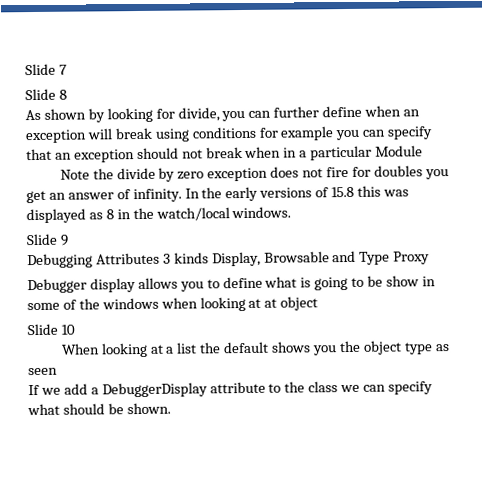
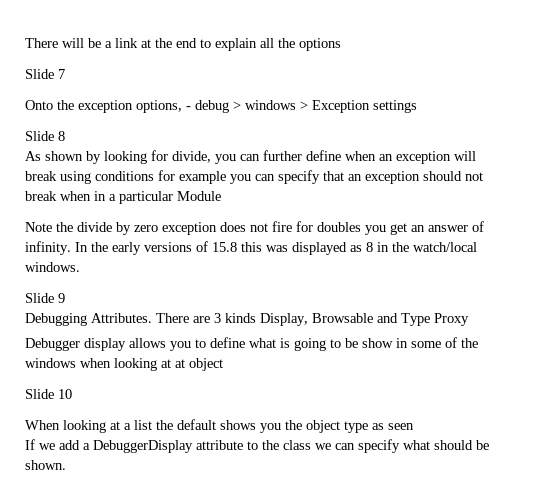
[25,63,67,76] Slide 7 -> [25,38,341,51] [25,69,65,79] [25,100,417,113] There will be a link at the end to explain all the options // Slide 7 // Onto the exception options, - debug > windows > Exception settings
[95,252,160,265] Attributes -> [91,313,210,323] Attributes. There are

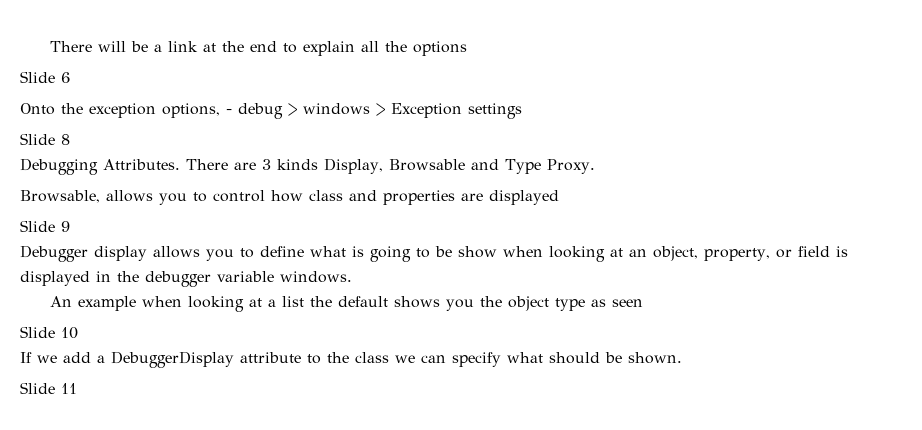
[58,69,65,79] 7 -> [61,72,70,83] 6
[25,150,476,164] [25,170,483,184] [25,191,221,204] [25,221,484,235] [25,241,477,255] [25,262,80,272] [25,293,65,303] // As shown by looking for divide, you can further define when an exception will break using conditions for example you can specify that an exception should not break when in a particular Module // Note the divide by zero exception does not fire for doubles you get an answer of infinity. In the early versions of 15.8 this was displayed as 8 in the watch/local windows. // Slide 9 -> (70, 139) none
[434,313,469,326] Proxy -> [546,159,595,174] [20,190,559,205] [20,220,70,232] Proxy. // Browsable, allows you to control how class and properties are displayed // Slide 9
[396,337,478,348] [25,358,223,371] [25,389,72,399] [25,420,60,430] in some of the windows when looking at at object // Slide 10 // When -> [503,246,848,262] [20,271,352,287] [50,296,183,311] when looking at an object, property, or field is displayed in the debugger variable windows. // An example when
(414, 426) none -> [20,326,78,339] // Slide 10
(66, 465) none -> [20,382,77,394] // Slide 11

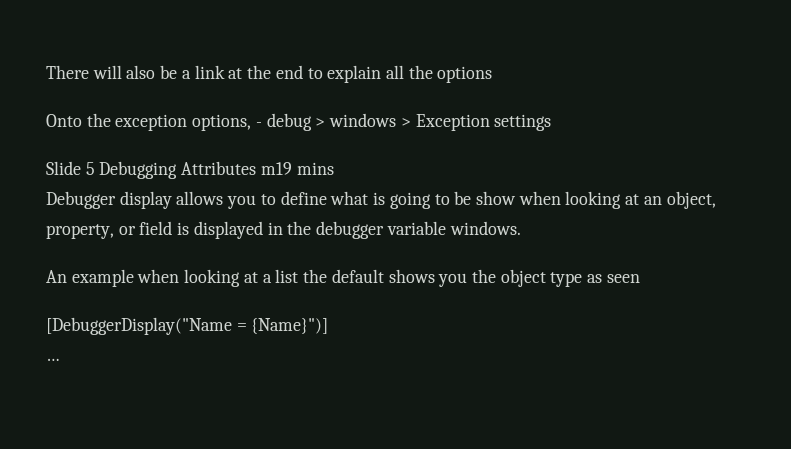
(127, 46) none -> [126,65,156,79] also
[20,71,70,83] // Slide 6 -> (493, 74) none
[61,134,70,145] [20,158,595,175] [20,190,559,205] [20,220,70,232] 8 // Debugging Attributes. There are 3 kinds Display, Browsable and Type Proxy. // Browsable, allows you to control how class and properties are displayed // Slide 9 -> [85,161,334,179] 5 Debugging Attributes m19 mins
[20,326,78,339] [20,351,682,368] [20,382,77,394] Slide 10 // If we add a DebuggerDisplay attribute to the class we can specify what should be shown. // Slide 11 -> [46,317,329,335] [46,358,60,361] [DebuggerDisplay("Name = {Name}")] // …

